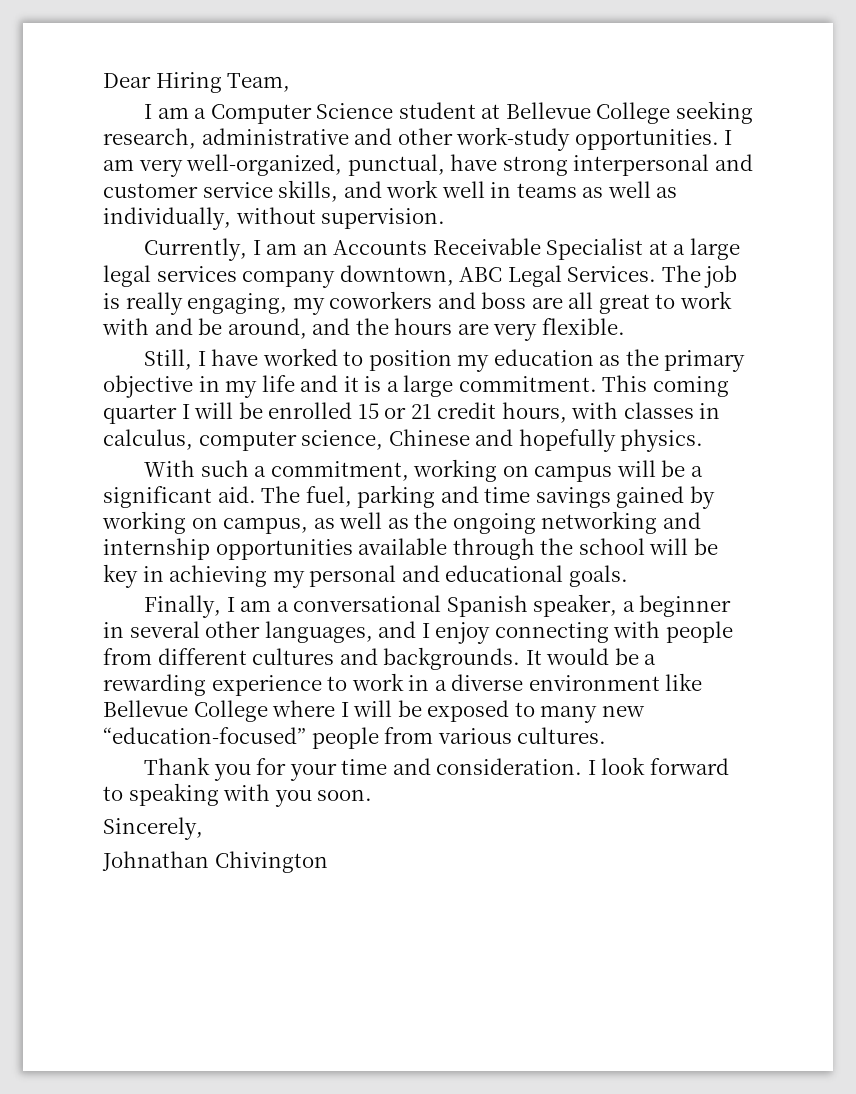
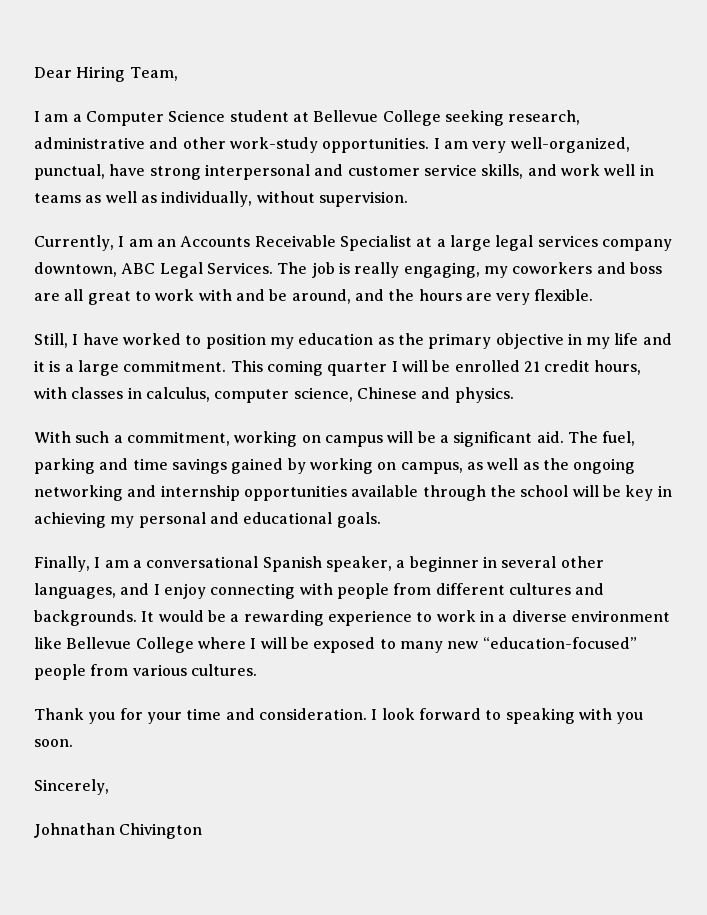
[357,403,407,419] 15 or -> (520, 366) none
[518,429,616,452] hopefully -> (451, 393) none

